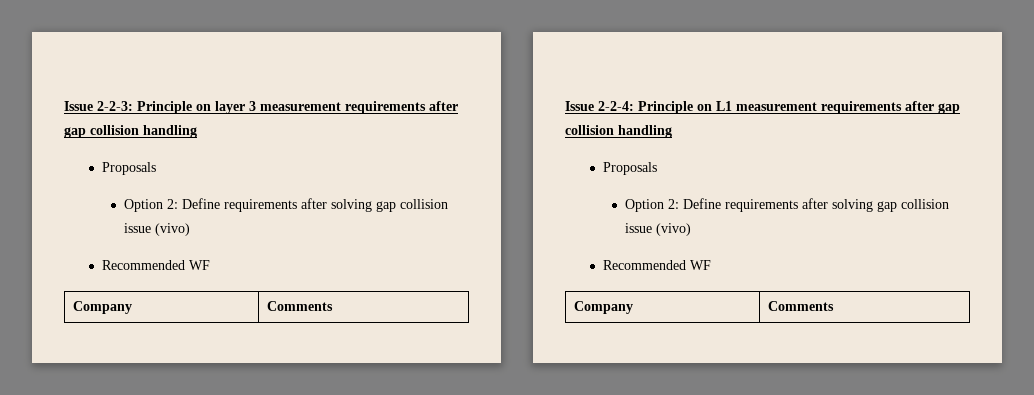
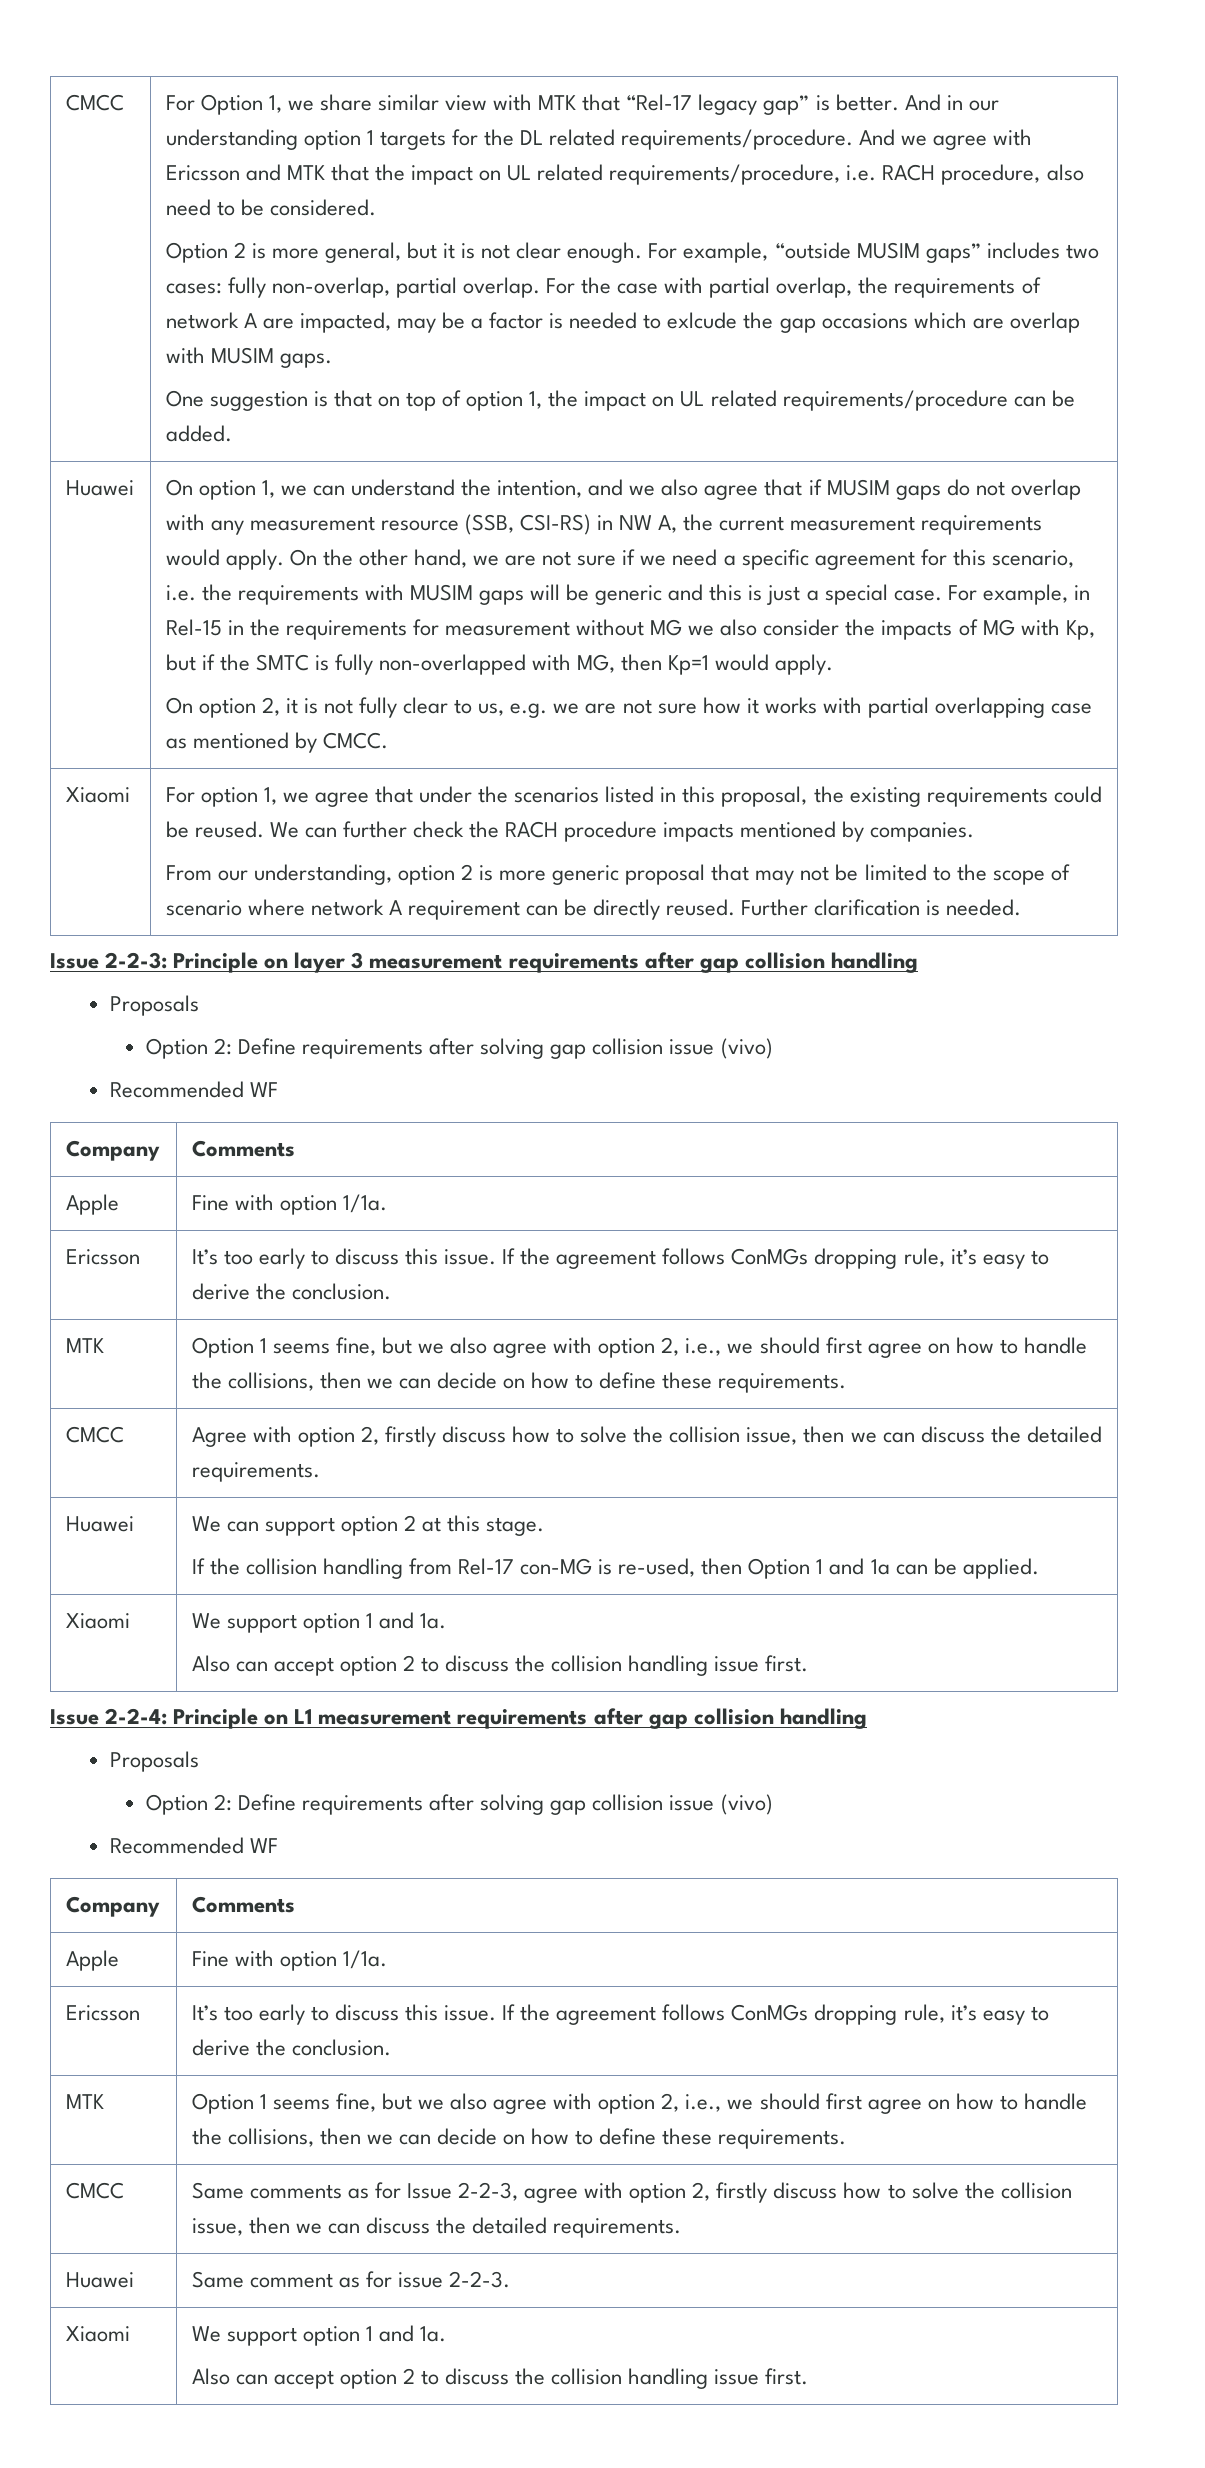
(64, 106) none -> [65,94,124,111] [165,94,999,115] [165,129,1033,150] [165,164,1084,185] [165,199,376,216] [165,242,1099,263] [165,277,1041,298] [165,312,1080,333] [165,347,332,368] [165,390,1075,411] [165,425,232,442] [65,480,134,496] [165,479,1081,500] [165,514,1043,535] [165,549,1074,570] [165,584,1090,605] [165,619,1095,640] [165,654,834,675] [165,697,1093,718] [165,732,388,753] [65,787,130,803] [165,786,1102,807] [165,821,975,842] [165,864,1070,885] [165,899,1022,920] CMCC | For Option 1, we share similar view with MTK that “Rel-17 legacy gap” is better. And in our understanding option 1 targets for the DL related requirements/procedure. And we agree with Ericsson and MTK that the impact on UL related requirements/procedure, i.e. RACH procedure, also need to be considered. // Option 2 is more general, but it is not clear enough. For example, “outside MUSIM gaps” includes two cases: fully non-overlap, partial overlap. For the case with partial overlap, the requirements of network A are impacted, may be a factor is needed to exlcude the gap occasions which are overlap with MUSIM gaps. // One suggestion is that on top of option 1, the impact on UL related requirements/procedure can be added. // Huawei | On option 1, we can understand the intention, and we also agree that if MUSIM gaps do not overlap with any measurement resource (SSB, CSI-RS) in NW A, the current measurement requirements would apply. On the other hand, we are not sure if we need a specific agreement for this scenario, i.e. the requirements with MUSIM gaps will be generic and this is just a special case. For example, in Rel-15 in the requirements for measurement without MG we also consider the impacts of MG with Kp, but if the SMTC is fully non-overlapped with MG, then Kp=1 would apply. // On option 2, it is not fully clear to us, e.g. we are not sure how it works with partial overlapping case as mentioned by CMCC. // Xiaomi | For option 1, we agree that under the scenarios listed in this proposal, the existing requirements could be reused. We can further check the RACH procedure impacts mentioned by companies. // From our understanding, option 2 is more generic proposal that may not be limited to the scope of scenario where network A requirement can be directly reused. Further clarification is needed. //
(333, 306) none -> [65,1194,119,1215] [191,1194,387,1215] [65,1249,140,1265] [191,1248,1049,1269] [191,1283,391,1300] [65,1338,104,1353] [191,1337,1087,1358] [191,1372,847,1393] [65,1426,124,1443] [191,1426,1102,1447] [191,1462,320,1482] [65,1516,134,1532] [191,1515,545,1536] [191,1558,1039,1579] [65,1613,130,1629] [191,1612,446,1633] [191,1655,809,1676] // Apple | Fine with option 1/1a. // Ericsson | It’s too early to discuss this issue. If the agreement follows ConMGs dropping rule, it’s easy to derive the conclusion. // MTK | Option 1 seems fine, but we also agree with option 2, i.e., we should first agree on how to handle the collisions, then we can decide on how to define these requirements. // CMCC | Agree with option 2, firstly discuss how to solve the collision issue, then we can discuss the detailed requirements. // Huawei | We can support option 2 at this stage. // If the collision handling from Rel-17 con-MG is re-used, then Option 1 and 1a can be applied. // Xiaomi | We support option 1 and 1a. // Also can accept option 2 to discuss the collision handling issue first.
(834, 306) none -> [65,1950,119,1971] [191,1950,387,1971] [65,2005,140,2021] [191,2004,1049,2025] [191,2039,391,2056] [65,2094,104,2109] [191,2093,1087,2114] [191,2128,847,2149] [65,2182,124,2199] [191,2182,1072,2203] [191,2217,682,2238] [65,2272,134,2288] [191,2271,510,2288] [65,2326,130,2342] [191,2325,446,2346] [191,2368,809,2389] // Apple | Fine with option 1/1a. // Ericsson | It’s too early to discuss this issue. If the agreement follows ConMGs dropping rule, it’s easy to derive the conclusion. // MTK | Option 1 seems fine, but we also agree with option 2, i.e., we should first agree on how to handle the collisions, then we can decide on how to define these requirements. // CMCC | Same comments as for Issue 2-2-3, agree with option 2, firstly discuss how to solve the collision issue, then we can discuss the detailed requirements. // Huawei | Same comment as for issue 2-2-3. // Xiaomi | We support option 1 and 1a. // Also can accept option 2 to discuss the collision handling issue first.

